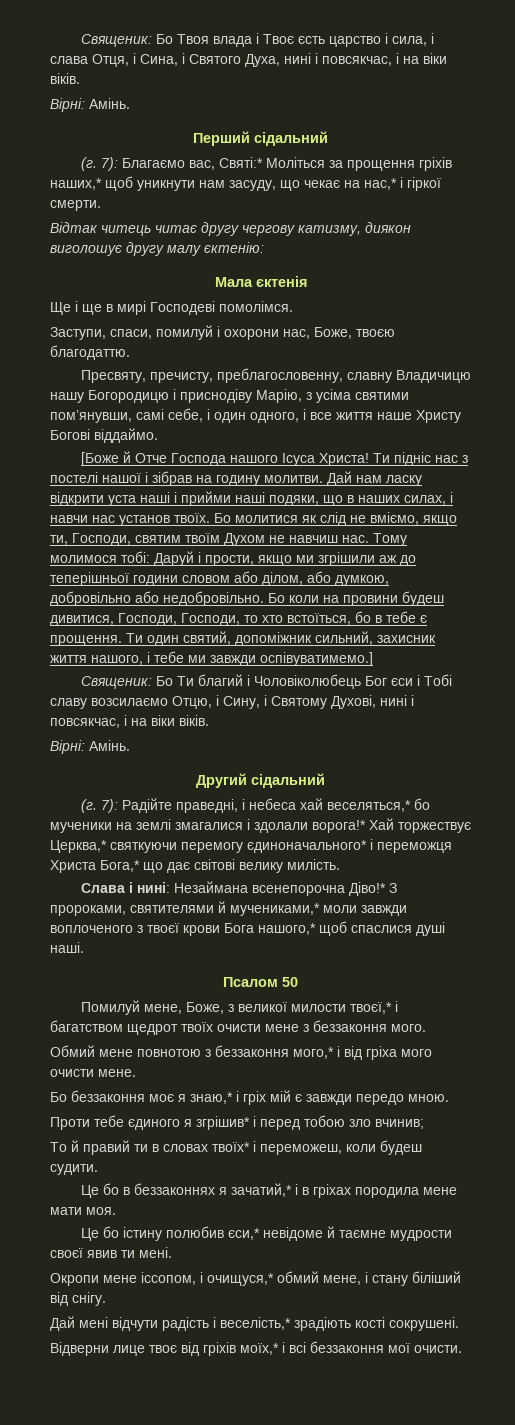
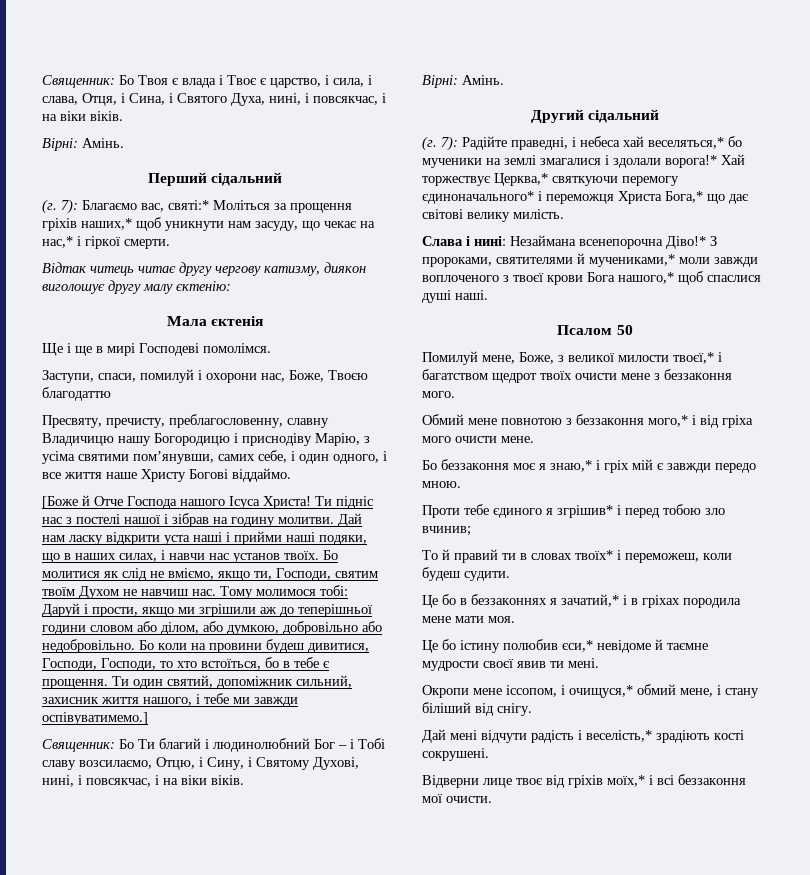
[80,34,152,47] Священик: -> [42,75,115,88] Священник:
(209, 39) none -> [172,78,178,85] є
[297,36,381,47] єсть царство -> [260,78,321,88] є царство,
[50,56,88,64] слава -> [42,96,78,105] слава,
[284,53,311,64] нині -> [269,93,301,105] нині,
[218,157,263,168] Святі:* -> [168,200,209,210] святі:*
[356,329,395,337] [50,345,130,360] твоєю благодаттю. -> [328,370,368,380] [42,387,111,401] Твоєю благодаттю
[136,409,164,420] самі -> [218,454,255,461] самих
[80,676,152,689] Священик: -> [42,739,115,752] Священник:
[253,674,413,689] Чоловіколюбець Бог єси -> [213,738,347,752] людинолюбний Бог –
[91,698,168,706] возсилаємо -> [79,760,152,769] возсилаємо,
[380,695,407,706] нині -> [42,775,74,787] нині,

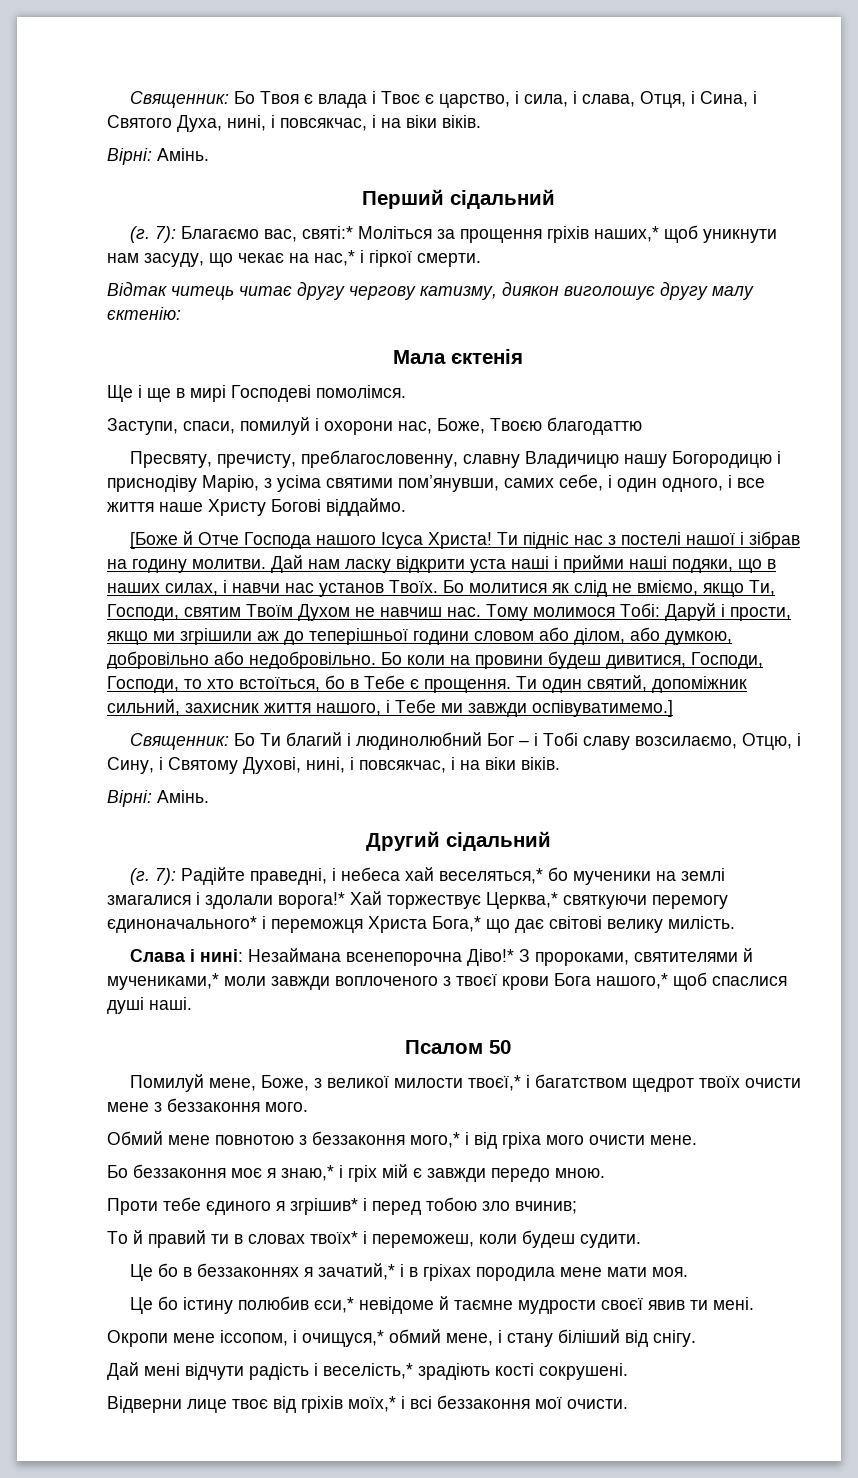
[284,551,319,560] твоїх. -> [389,580,438,593] Твоїх.
[254,571,272,580] ти, -> [749,580,775,596] Ти,
[42,587,75,596] твоїм -> [246,604,293,617] Твоїм
[320,585,348,596] тобі: -> [620,603,660,617] Тобі:
[294,657,319,668] тебе -> [364,675,405,689] Тебе
[204,693,229,704] тебе -> [395,699,436,713] Тебе

